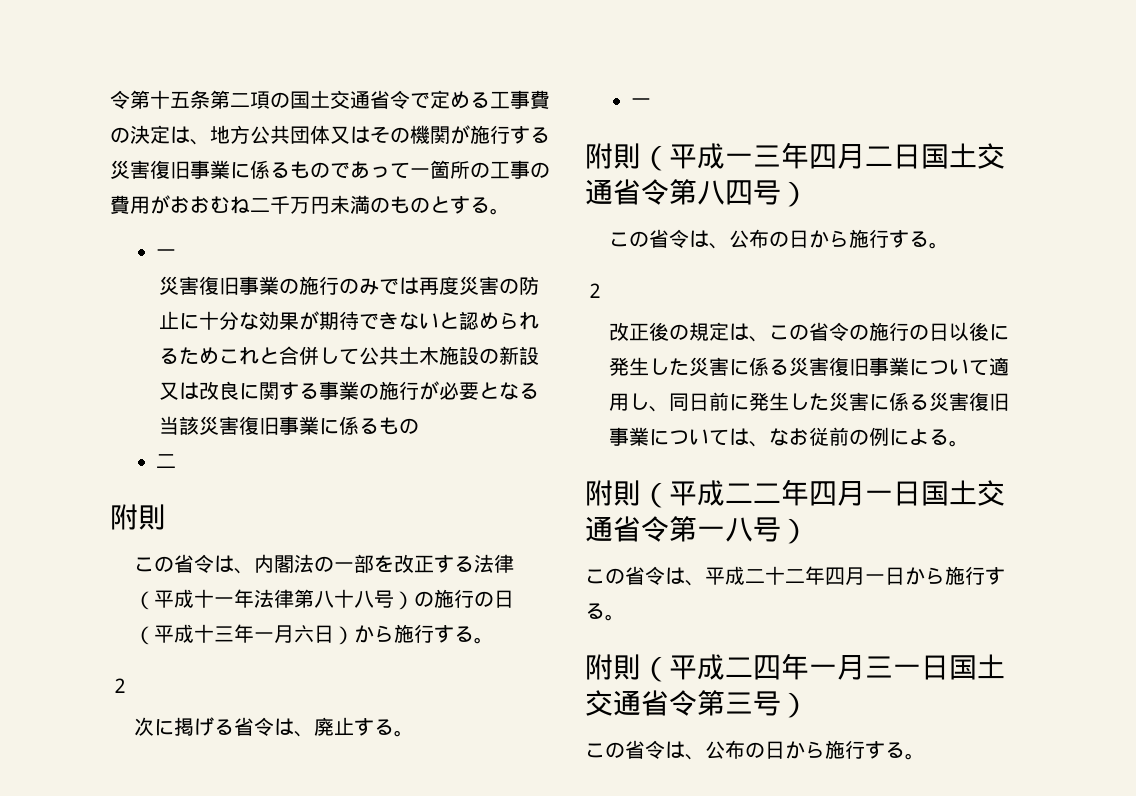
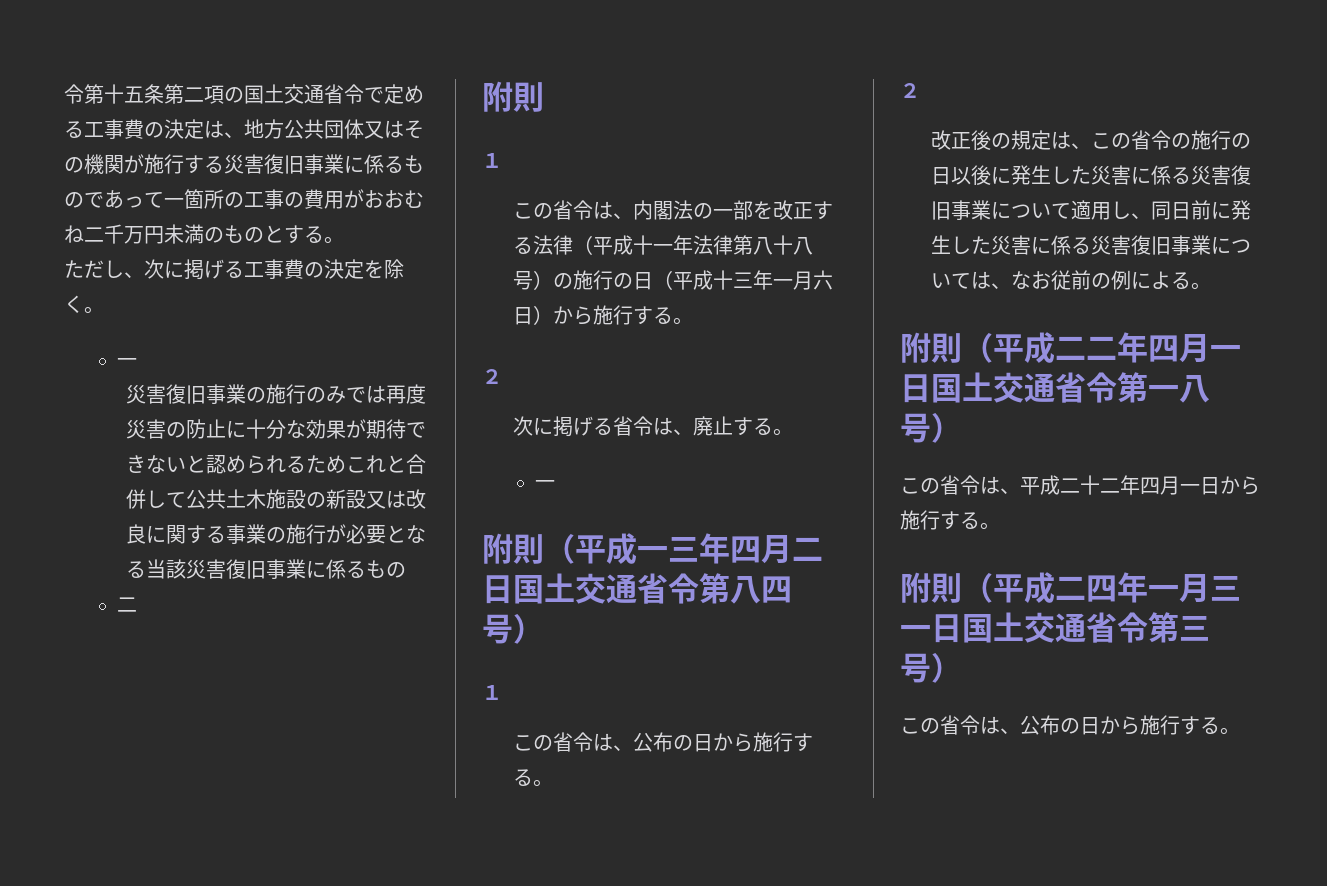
(510, 211) none -> [64,259,404,280] [64,295,104,314] // ただし、次に掲げる工事費の決定を除く。
(166, 517) none -> [482,153,502,168] // １
(809, 194) none -> [482,685,502,700] // １

